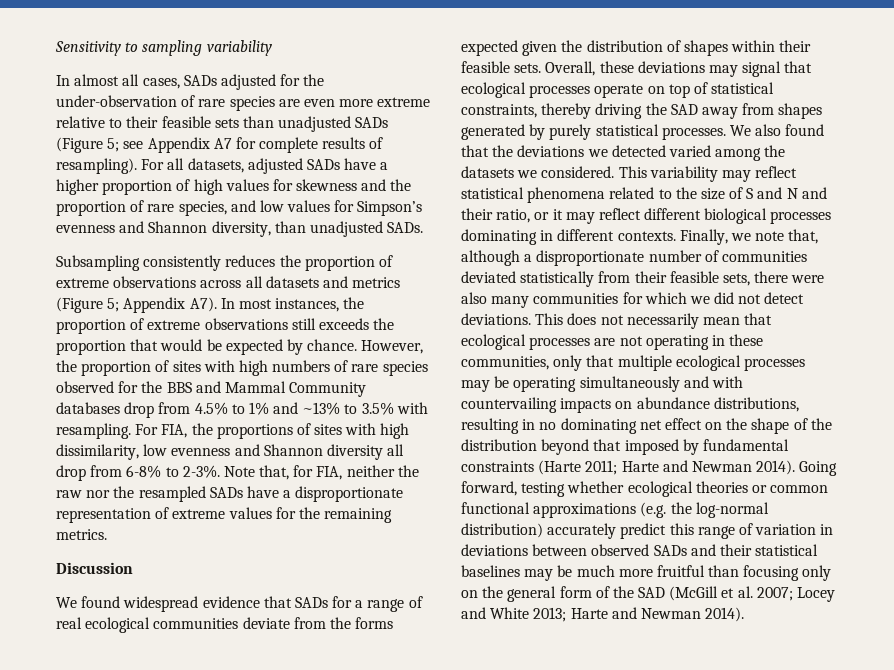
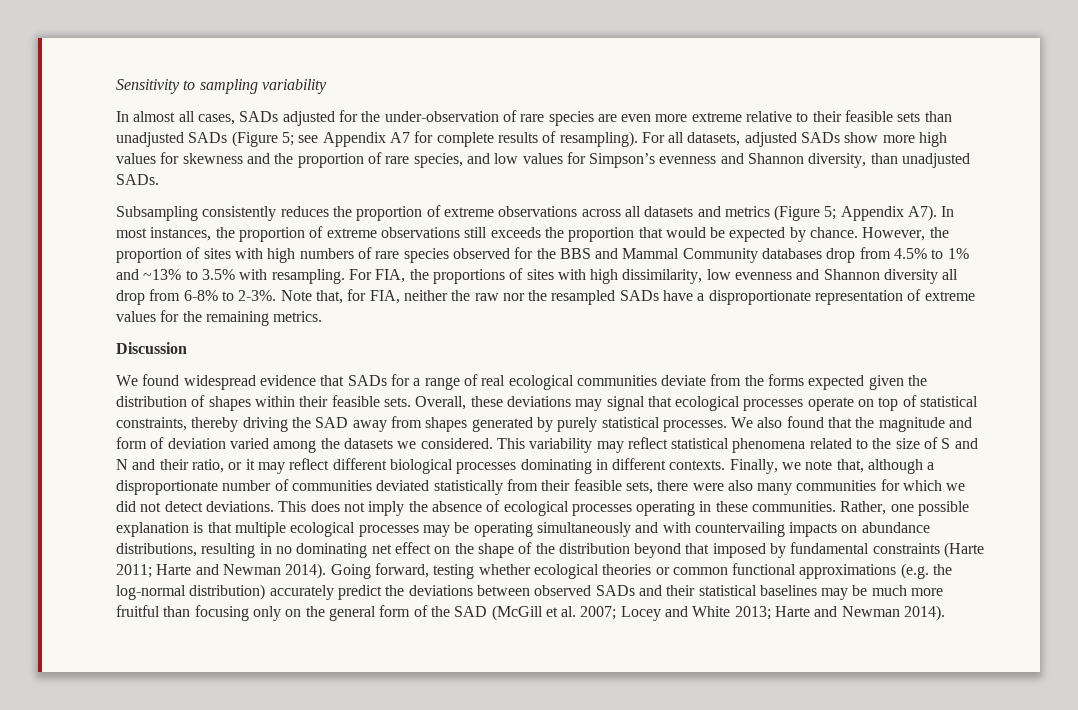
[344,158,389,170] [56,179,191,195] have a higher proportion of -> [844,132,915,143] show more
[517,145,666,157] deviations we detected -> [878,417,973,432] [116,437,226,449] magnitude and form of deviation
[626,313,773,329] [461,334,764,350] [461,355,583,371] necessarily mean that ecological processes are not operating in these communities, only -> [368,500,970,516] [116,522,204,537] imply the absence of ecological processes operating in these communities. Rather, one possible explanation is
[669,523,834,539] this range of variation in -> [385,585,405,596] the

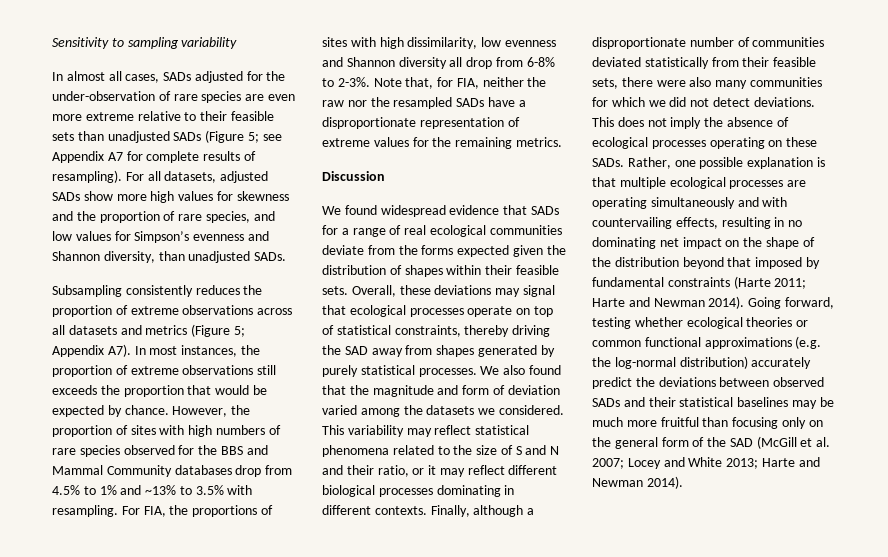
[782,459,864,473] we note that, -> (470, 511) none
[699,501,837,512] in these communities. -> [768,137,818,147] [592,158,624,167] on these SADs.
[422,522,470,537] may be -> [787,180,807,187] are
[789,522,930,537] [116,543,197,557] impacts on abundance distributions, -> [675,217,718,229] effects,
[394,542,431,554] effect -> [682,237,722,249] impact

